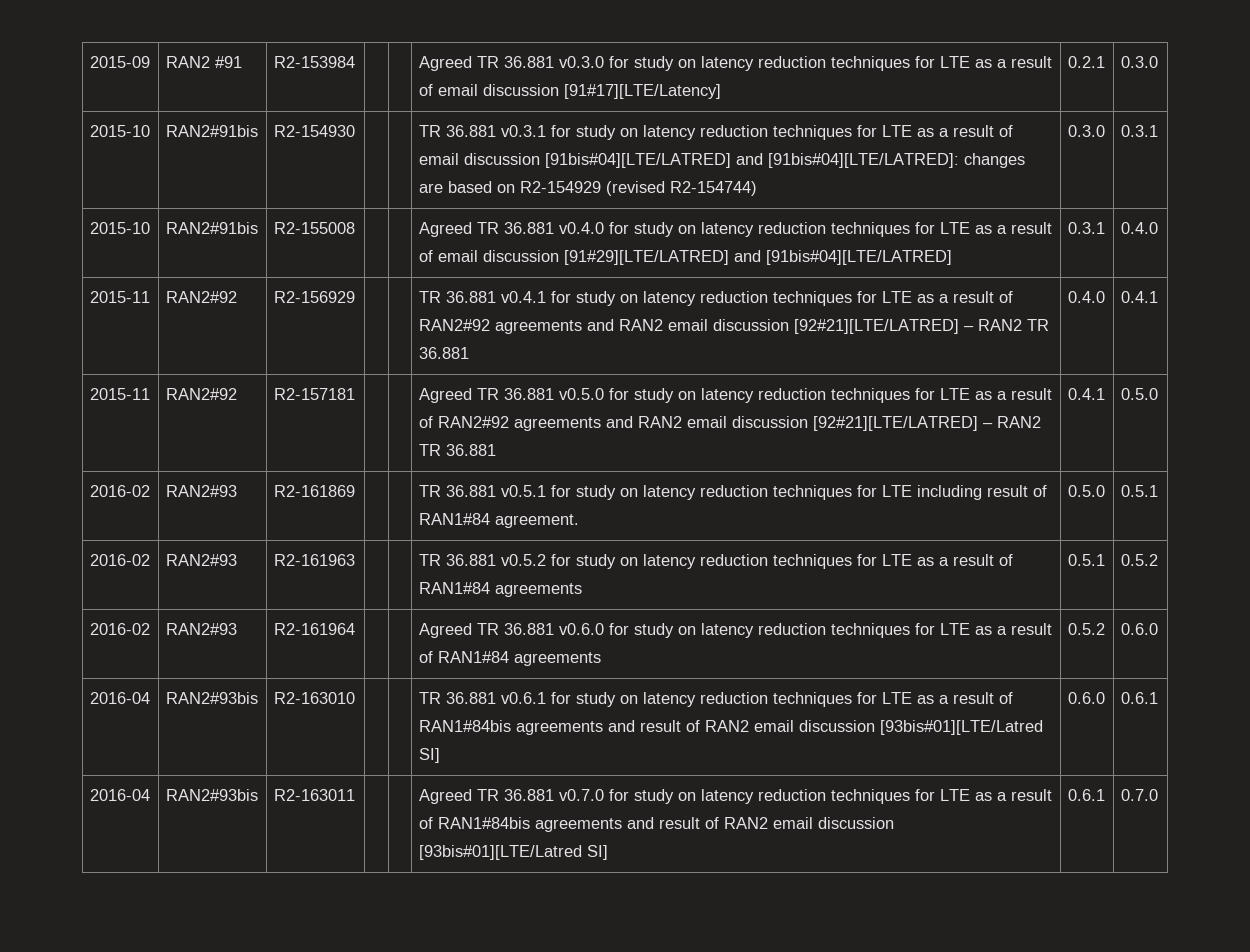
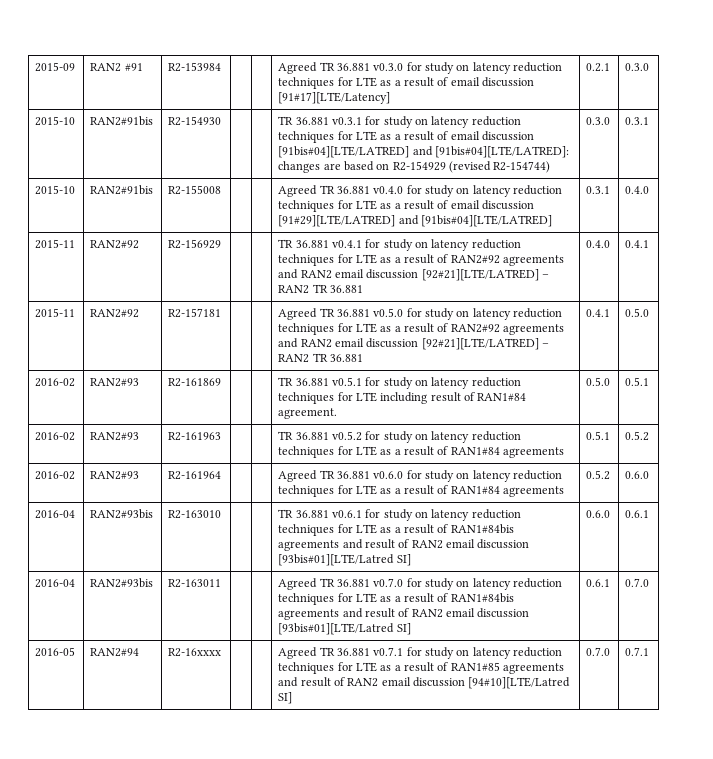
(1158, 795) none -> [35,647,76,657] [90,648,140,657] [168,648,222,657] [278,647,563,659] [278,662,565,674] [278,677,571,689] [278,692,293,704] [586,647,611,656] [625,647,650,656] // 2016-05 | RAN2#94 | R2-16xxxx | | | Agreed TR 36.881 v0.7.1 for study on latency reduction techniques for LTE as a result of RAN1#85 agreements and result of RAN2 email discussion [94#10][LTE/Latred SI] | 0.7.0 | 0.7.1

